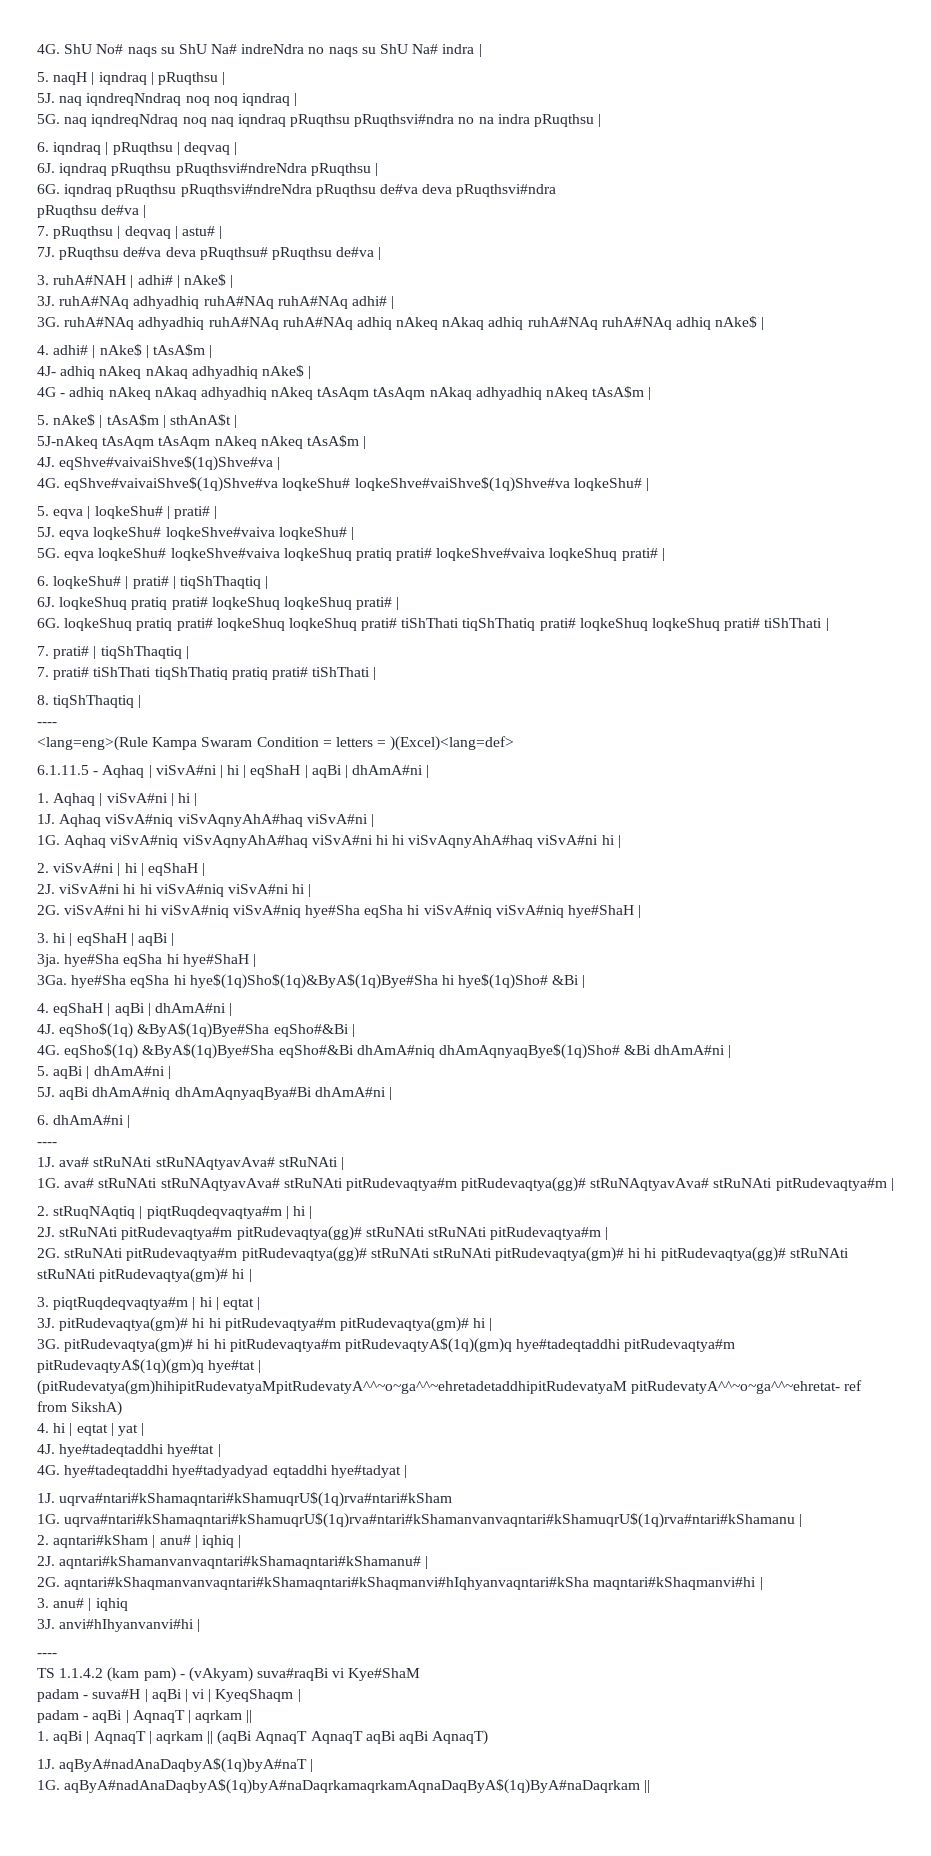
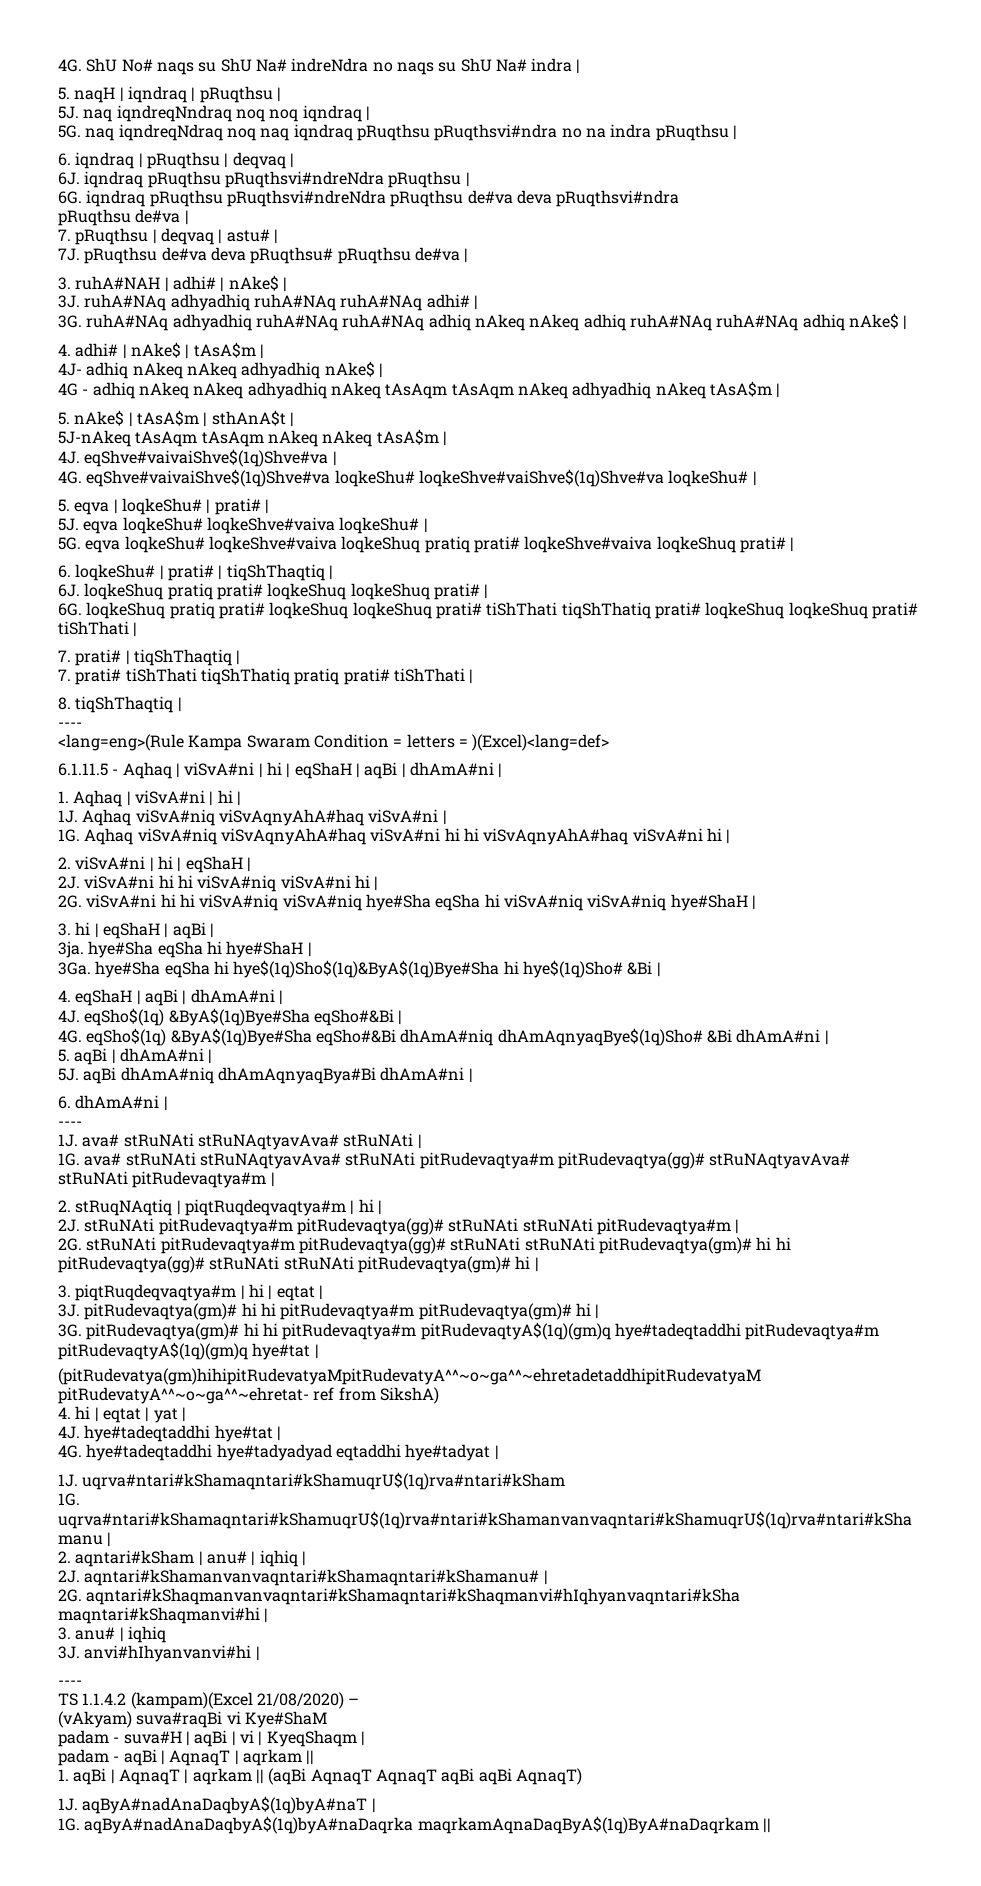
[442,317,485,330] nAkaq -> [529,314,580,331] nAkeq
[145,366,188,379] nAkaq -> [186,362,237,379] nAkeq
[154,387,197,400] nAkaq -> [193,382,244,399] nAkeq
[429,387,472,400] nAkaq -> [517,382,568,399] nAkeq
[107,1667,185,1682] (kam pam) - -> [130,1692,360,1709] (kampam)(Excel 21/08/2020) – //
[64,1779,641,1794] aqByA#nadAnaDaqbyA$(1q)byA#naDaqrkamaqrkamAqnaDaqByA$(1q)ByA#naDaqrkam -> [84,1816,759,1834] aqByA#nadAnaDaqbyA$(1q)byA#naDaqrka maqrkamAqnaDaqByA$(1q)ByA#naDaqrkam

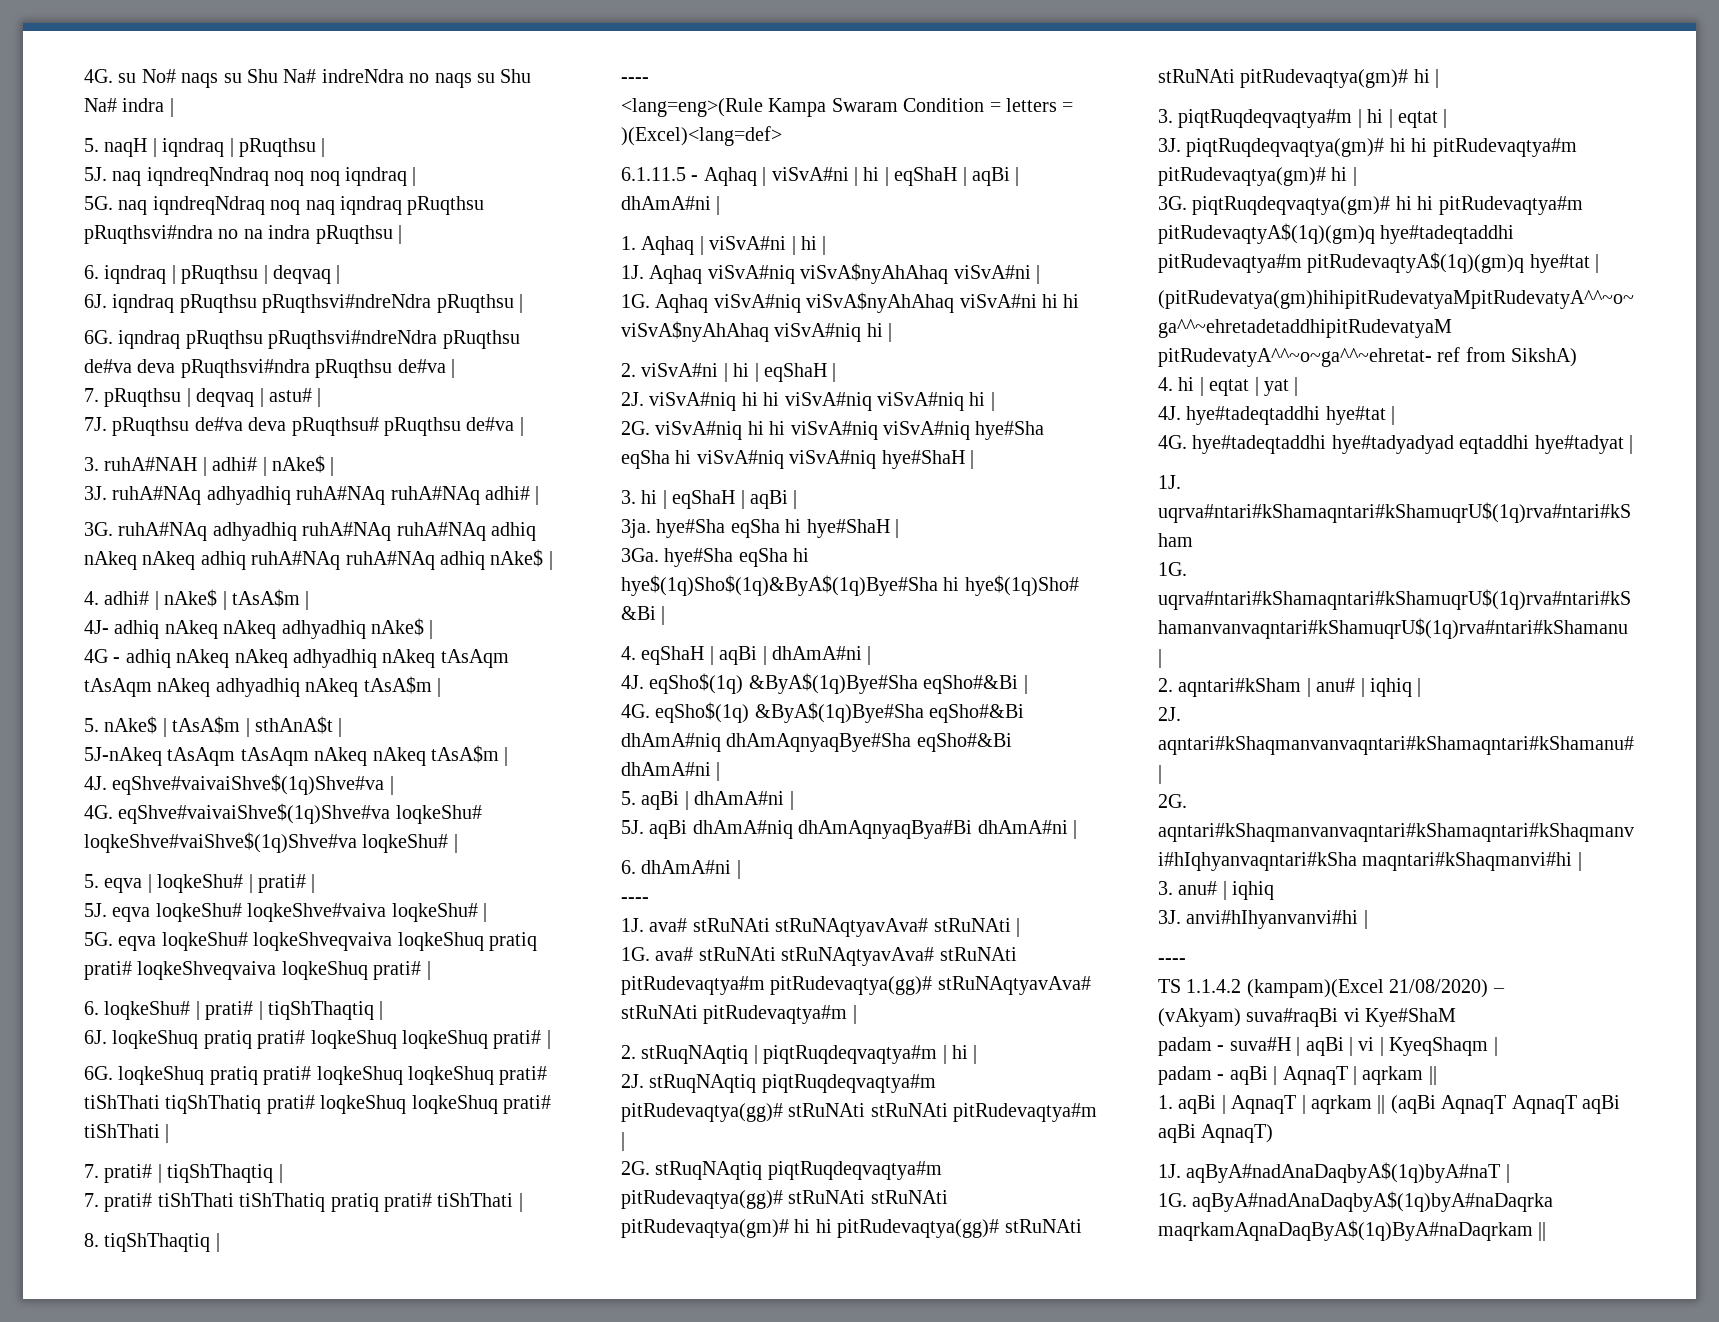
[58,58,118,72] 4G. ShU -> [84,69,137,83] 4G. su
[220,58,252,72] ShU -> [247,69,278,83] Shu
[460,58,492,72] ShU -> [500,69,532,83] Shu
(680, 198) // -> (310, 368) none
[208,536,653,553] loqkeShve#vaiva loqkeShuq pratiq prati# loqkeShve#vaiva -> [253,932,537,951] [84,961,277,980] loqkeShveqvaiva loqkeShuq pratiq prati# loqkeShveqvaiva
[200,668,290,685] tiqShThatiq -> [239,1193,326,1212] tiShThatiq
[218,809,364,826] viSvAqnyAhA#haq -> [800,263,949,284] viSvA$nyAhAhaq
[220,828,703,845] viSvAqnyAhA#haq viSvA#ni hi hi viSvAqnyAhA#haq viSvA#ni -> [806,292,1080,313] [621,321,862,342] viSvA$nyAhAhaq viSvA#ni hi hi viSvA$nyAhAhaq viSvA#niq
[84,875,351,892] viSvA#ni hi hi viSvA#niq viSvA#ni -> [649,392,964,411] viSvA#niq hi hi viSvA#niq viSvA#niq
[86,894,157,908] viSvA#ni -> [655,421,743,440] viSvA#niq
[497,1028,732,1046] dhAmAqnyaqBye$(1q)Sho# &Bi -> [726,733,1012,752] dhAmAqnyaqBye#Sha eqSho#&Bi
[84,1218,293,1235] stRuNAti pitRudevaqtya#m -> [649,1074,936,1093] stRuqNAqtiq piqtRuqdeqvaqtya#m
[86,1237,295,1254] stRuNAti pitRudevaqtya#m -> [655,1161,942,1180] stRuqNAqtiq piqtRuqdeqvaqtya#m
[84,1303,238,1320] pitRudevaqtya(gm)# -> [1186,138,1385,157] piqtRuqdeqvaqtya(gm)#
[86,1323,240,1340] pitRudevaqtya(gm)# -> [1192,196,1391,215] piqtRuqdeqvaqtya(gm)#
[84,1569,540,1586] aqntari#kShamanvanvaqntari#kShamaqntari#kShamanu# -> [1158,736,1634,755] aqntari#kShaqmanvanvaqntari#kShamaqntari#kShamanu#

